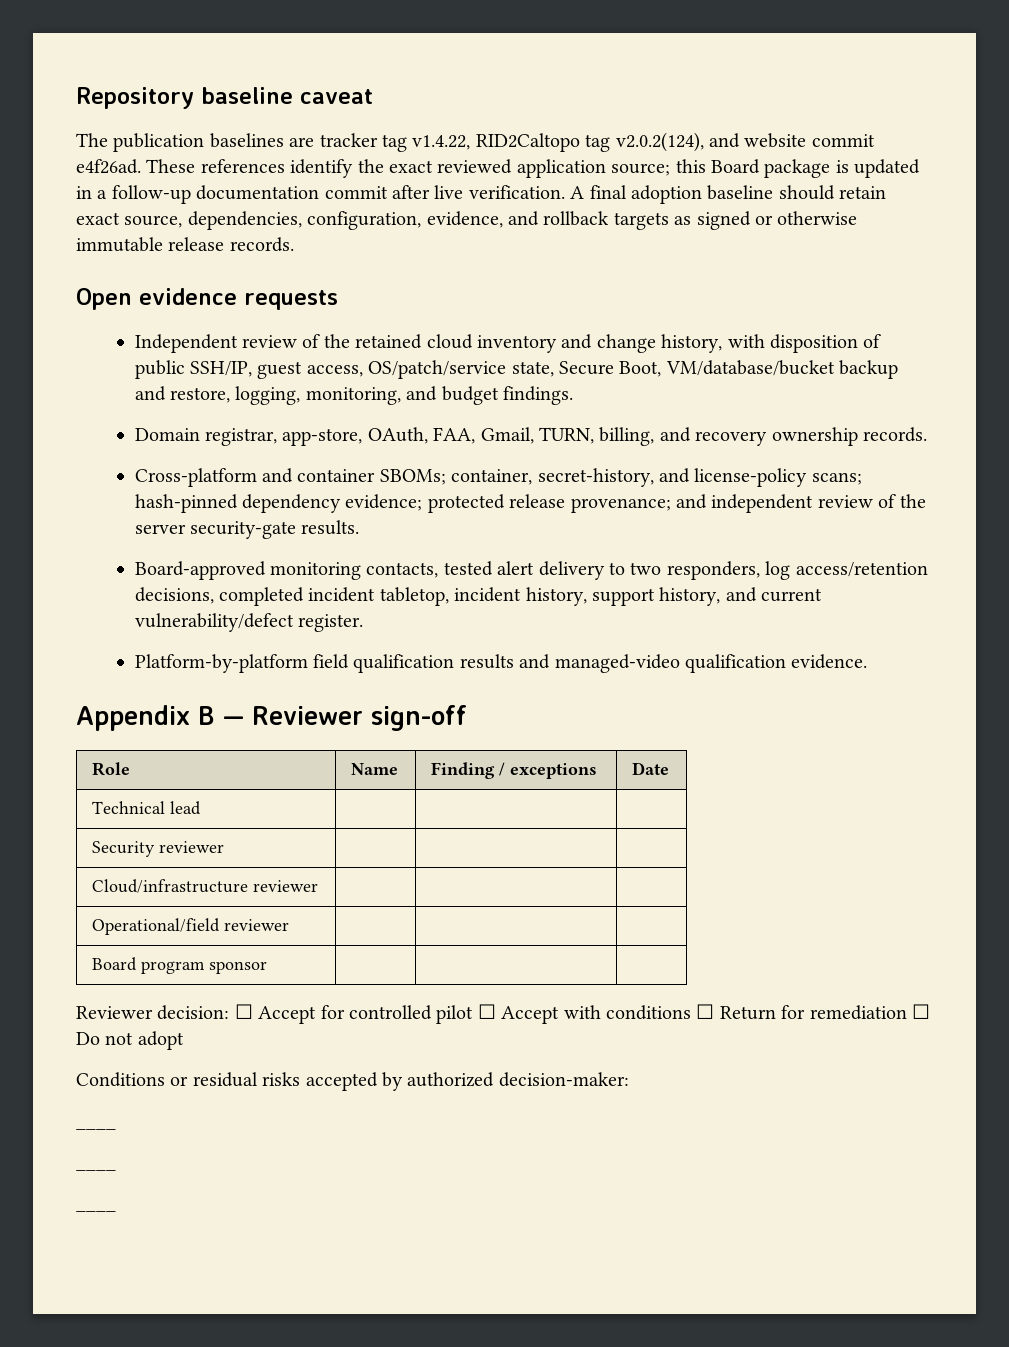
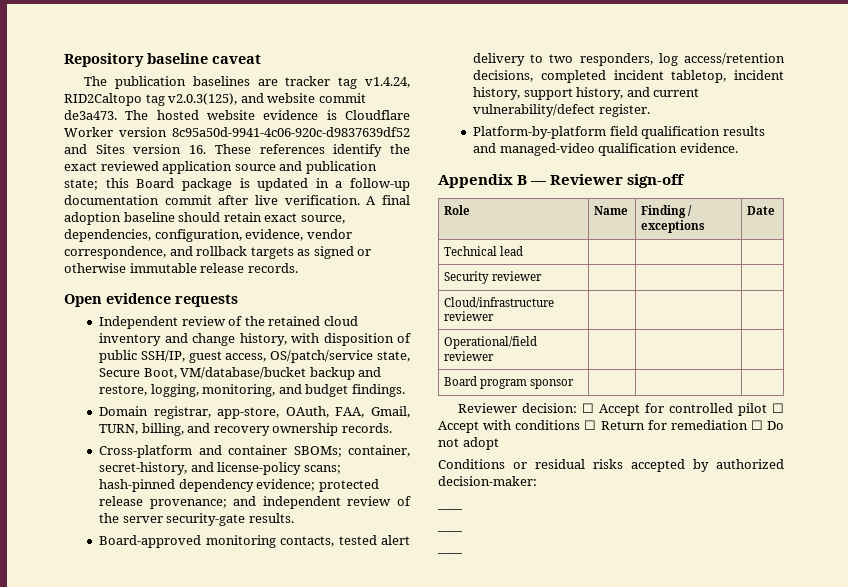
[412,135,471,150] v1.4.22, -> [365,77,410,88] v1.4.24,
[615,132,704,152] v2.0.2(124), -> [168,93,238,105] v2.0.3(125),
[76,159,141,174] e4f26ad. -> [64,110,410,120] [64,127,410,137] [64,144,207,154] de3a473. The hosted website evidence is Cloudflare Worker version 8c95a50d-9941-4c06-920c-d9837639df52 and Sites version 16.
[611,163,671,176] source; -> [234,161,377,174] [64,179,98,190] source and publication state;
(503, 219) none -> [306,229,352,239] [64,246,166,259] vendor correspondence,

